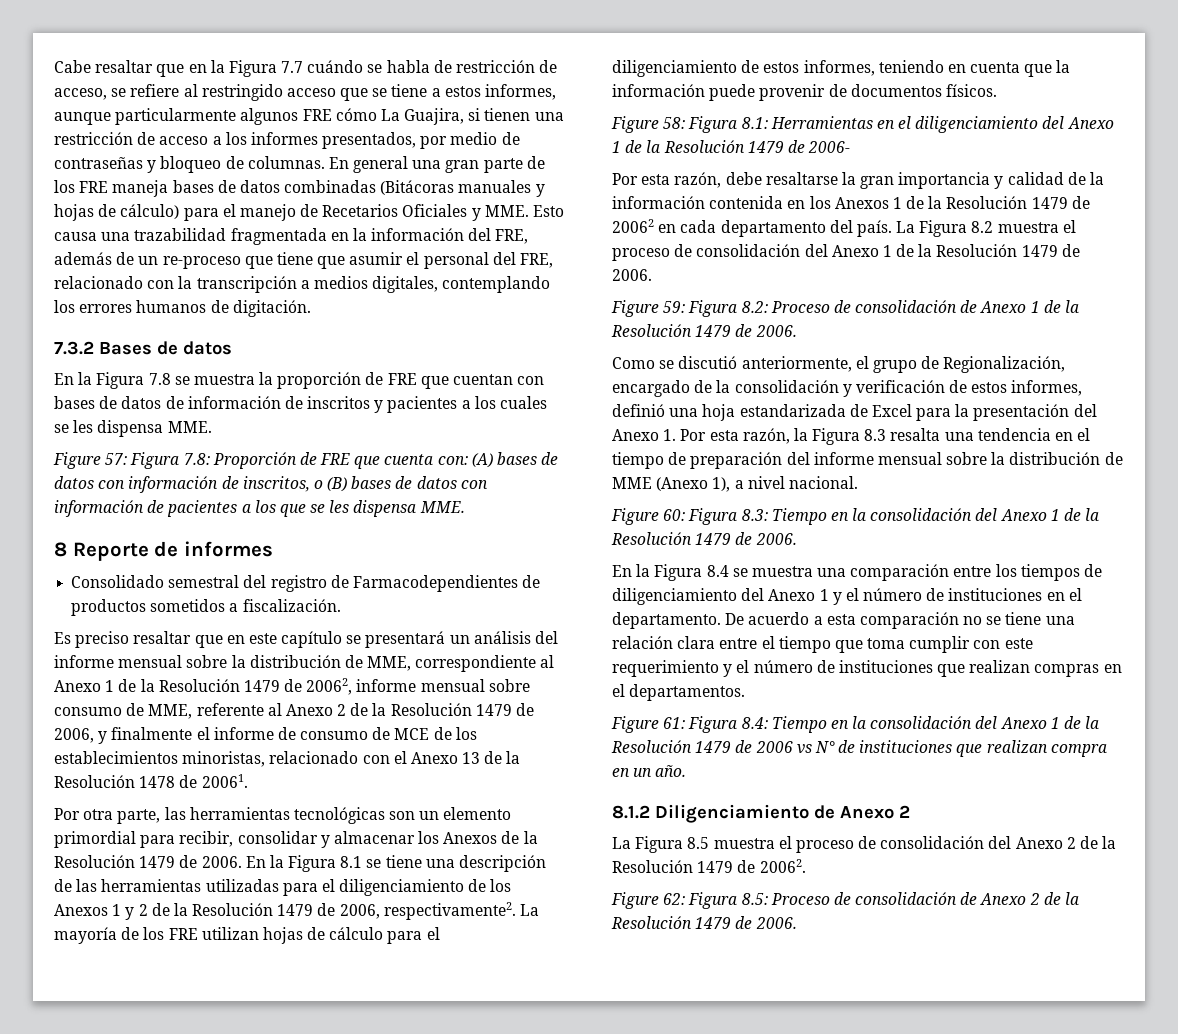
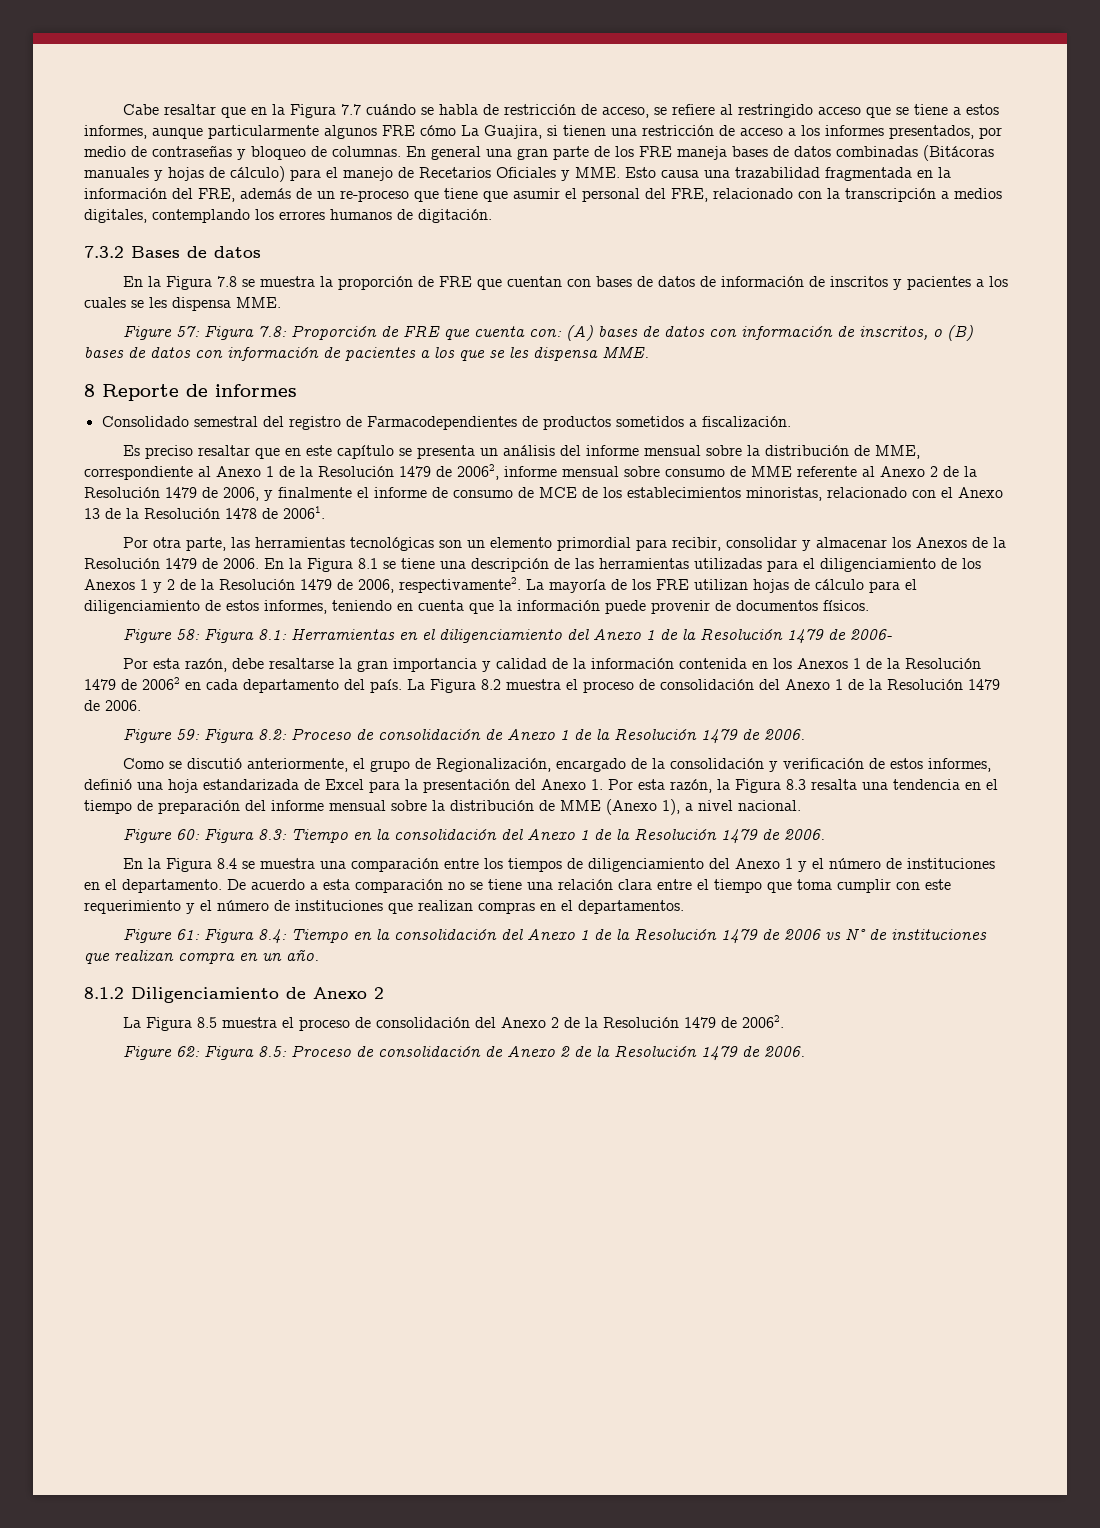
[365,631,446,648] presentará -> [417,445,476,459] presenta
[148,704,193,719] MME, -> [751,466,792,477] MME

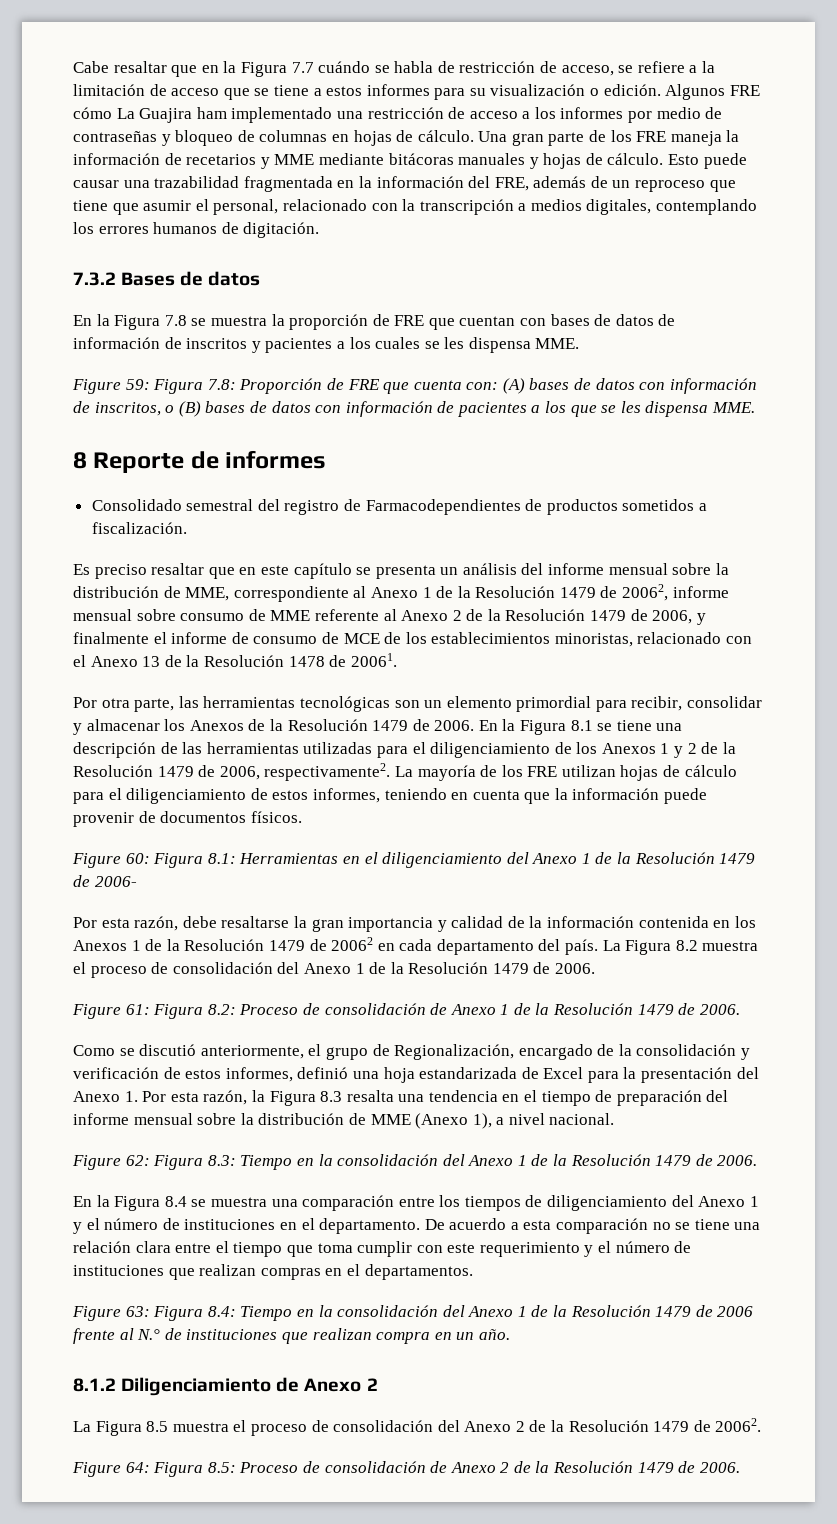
[720,104,814,118] al restringido -> [689,61,716,73] [73,84,167,96] a la limitación de
[84,125,606,139] informes, aunque particularmente algunos FRE cómo La Guajira, si tienen -> [366,84,760,100] [73,107,333,123] informes para su visualización o edición. Algunos FRE cómo La Guajira ham implementado
[889,125,974,139] presentados, -> (624, 113) none
[332,146,512,160] columnas. En general una -> [259,130,508,146] columnas en hojas de cálculo. Una
[732,145,994,161] [84,166,699,182] bases de datos combinadas (Bitácoras manuales y hojas de cálculo) para el manejo de Recetarios Oficiales y MME. Esto causa -> [726,130,740,142] [73,153,747,169] [73,180,119,188] la información de recetarios y MME mediante bitácoras manuales y hojas de cálculo. Esto puede causar
[340,190,409,202] re-proceso -> [635,180,706,192] reproceso
[582,188,708,202] personal del FRE, -> [213,199,279,215] personal,
[176,326,201,337] 57: -> [125,379,150,390] 59:
[176,629,201,640] 58: -> [125,853,150,864] 60:
[176,729,201,740] 59: -> [125,1004,150,1015] 61:
[176,829,201,840] 60: -> [125,1155,150,1166] 62:
[176,929,201,940] 61: -> [125,1306,150,1317] 63:
[825,928,867,940] vs N° -> [73,1328,161,1344] frente al N.°
[176,1046,201,1057] 62: -> [125,1462,150,1473] 64:

